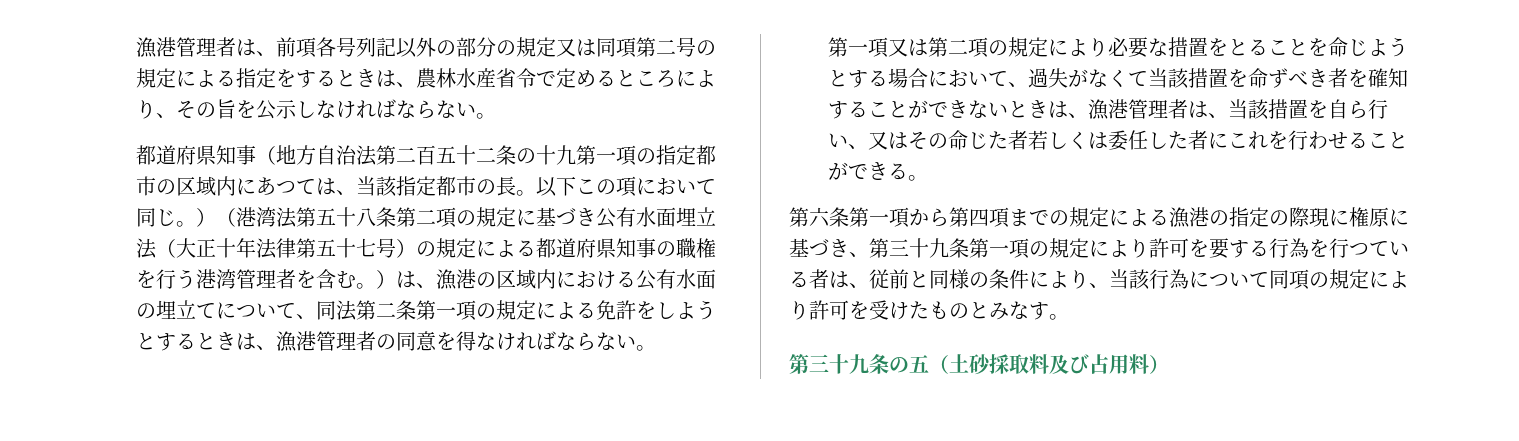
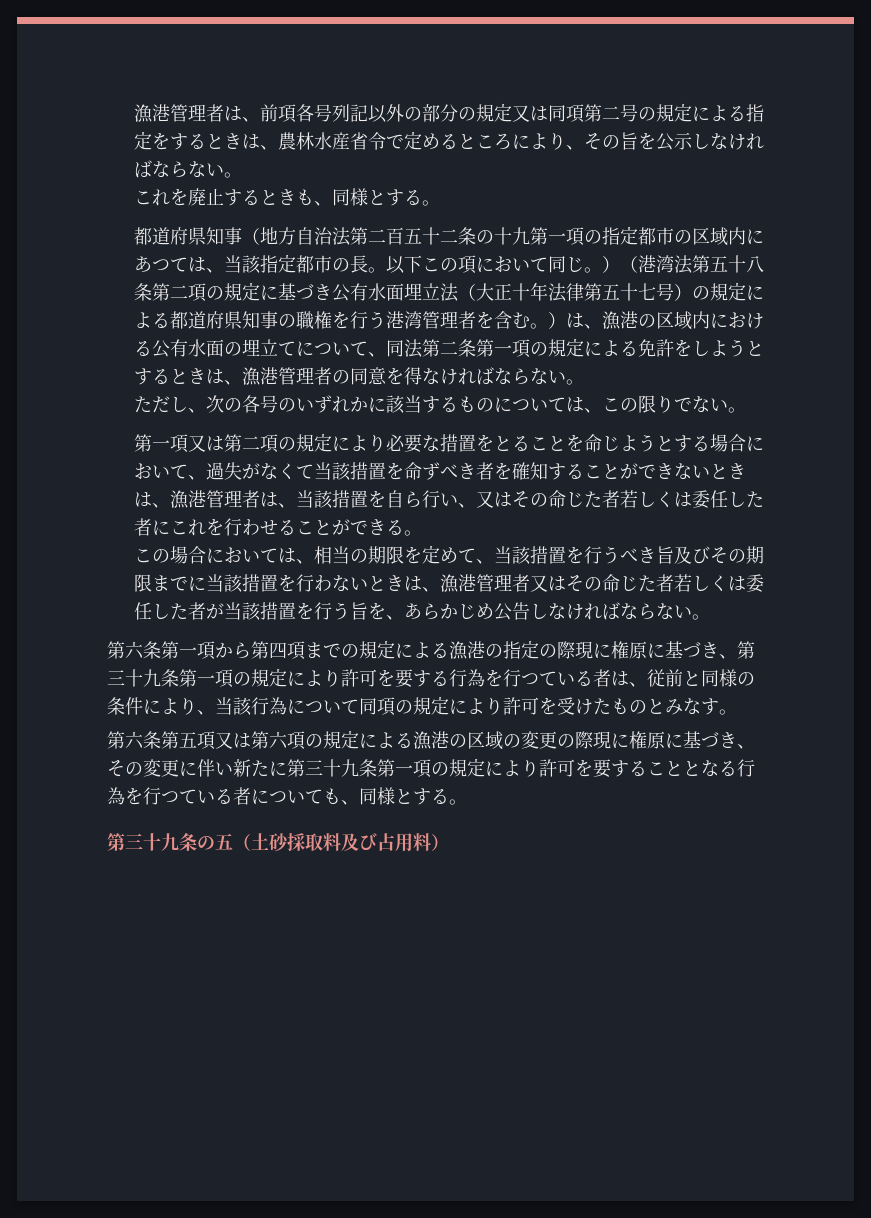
(497, 116) none -> [133,188,440,206] // これを廃止するときも、同様とする。
(657, 348) none -> [133,395,746,414] // ただし、次の各号のいずれかに該当するものについては、この限りでない。
(929, 178) none -> [133,545,764,565] [133,574,764,593] [133,602,710,621] // この場合においては、相当の期限を定めて、当該措置を行うべき旨及びその期限までに当該措置を行わないときは、漁港管理者又はその命じた者若しくは委任した者が当該措置を行う旨を、あらかじめ公告しなければならない。
(1069, 317) none -> [107,730,755,750] [107,758,755,778] [107,787,467,805] // 第六条第五項又は第六項の規定による漁港の区域の変更の際現に権原に基づき、その変更に伴い新たに第三十九条第一項の規定により許可を要することとなる行為を行つている者についても、同様とする。

